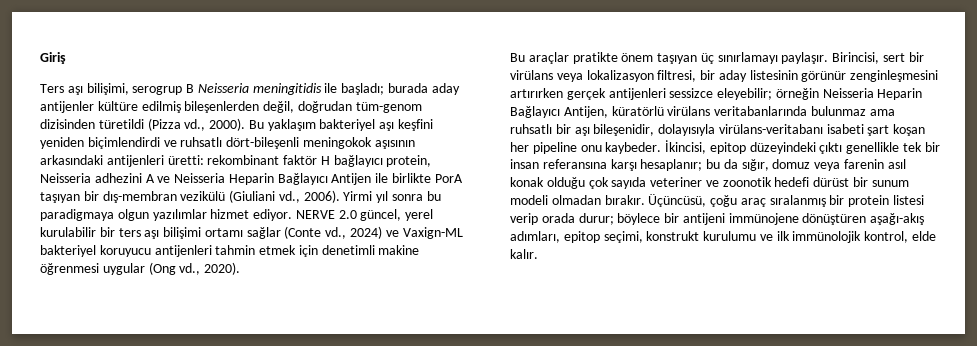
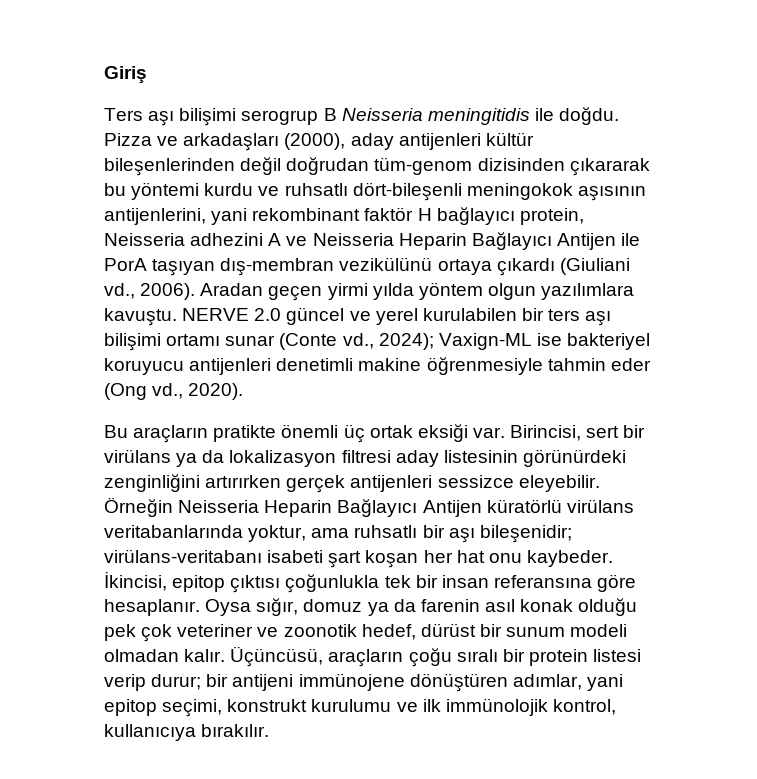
[86,83,129,95] bilişimi, -> [179,108,237,126] bilişimi
[341,83,460,95] [40,101,422,113] [40,118,434,131] [40,137,160,149] başladı; burada aday antijenler kültüre edilmiş bileşenlerden değil, doğrudan tüm-genom dizisinden türetildi (Pizza vd., 2000). Bu yaklaşım bakteriyel aşı keşfini yeniden biçimlendirdi -> [559,107,620,125] [104,132,534,151] [104,157,650,176] [104,182,254,200] doğdu. Pizza ve arkadaşları (2000), aday antijenleri kültür bileşenlerinden değil doğrudan tüm-genom dizisinden çıkararak bu yöntemi kurdu
[40,155,204,167] arkasındaki antijenleri üretti: -> [104,208,248,225] antijenlerini, yani
[392,173,432,183] birlikte -> (641, 239) none
[83,190,441,203] [40,209,434,221] [40,227,96,237] bir dış-membran vezikülü (Giuliani vd., 2006). Yirmi yıl sonra bu paradigmaya olgun yazılımlar hizmet ediyor. NERVE 2.0 güncel, yerel kurulabilir -> [220,257,630,276] [104,282,635,301] [104,307,517,326] dış-membran vezikülünü ortaya çıkardı (Giuliani vd., 2006). Aradan geçen yirmi yılda yöntem olgun yazılımlara kavuştu. NERVE 2.0 güncel ve yerel kurulabilen
[246,227,281,239] sağlar -> [225,335,276,346] sunar
[350,226,463,239] [40,245,420,257] [40,262,241,275] [510,52,924,64] [510,70,939,82] 2024) ve Vaxign-ML bakteriyel koruyucu antijenleri tahmin etmek için denetimli makine öğrenmesi uygular (Ong vd., 2020). // Bu araçlar pratikte önem taşıyan üç sınırlamayı paylaşır. Birincisi, sert bir virülans veya lokalizasyon filtresi, bir aday listesinin görünür zenginleşmesini -> [378,333,651,350] [104,357,651,375] [104,383,244,400] [104,424,646,443] [104,449,626,467] [104,474,200,492] 2024); Vaxign-ML ise bakteriyel koruyucu antijenleri denetimli makine öğrenmesiyle tahmin eder (Ong vd., 2020). // Bu araçların pratikte önemli üç ortak eksiği var. Birincisi, sert bir virülans ya da lokalizasyon filtresi aday listesinin görünürdeki zenginliğini
[717,88,923,100] [510,106,608,118] eleyebilir; örneğin Neisseria Heparin Bağlayıcı Antijen, -> [518,475,600,492] [104,497,482,517] eleyebilir. Örneğin Neisseria Heparin Bağlayıcı Antijen
[810,106,866,116] bulunmaz -> [248,525,307,542] yoktur,
[593,124,716,136] bileşenidir, dolayısıyla -> [479,525,572,543] bileşenidir;
[532,142,577,154] pipeline -> [456,550,485,563] hat
[749,142,900,154] düzeyindeki çıktı genellikle -> [230,574,380,593] çıktısı çoğunlukla
[610,159,841,171] karşı hesaplanır; bu da sığır, domuz veya -> [597,574,637,592] [104,598,416,616] göre hesaplanır. Oysa sığır, domuz ya da
[588,177,647,189] çok sayıda -> [104,624,173,642] pek çok
[774,177,810,187] hedefi -> [361,624,416,640] hedef,
[604,194,826,207] bırakır. Üçüncüsü, çoğu araç sıralanmış -> [184,646,498,667] kalır. Üçüncüsü, araçların çoğu sıralı
[541,213,661,225] orada durur; böylece -> [151,674,202,690] durur;
[870,213,925,225] [510,231,560,243] aşağı-akış adımları, -> [512,674,623,691] adımlar, yani
[912,231,937,241] [510,249,538,259] elde kalır. -> [104,724,270,741] kullanıcıya bırakılır.

